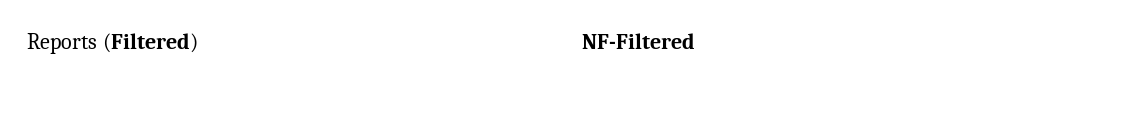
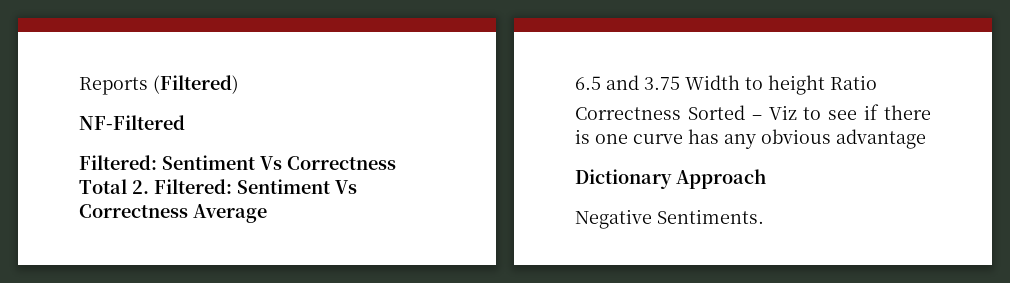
(695, 41) none -> [79,155,396,170] [79,179,357,194] [79,204,267,223] [575,75,877,95] [575,104,931,120] [575,129,926,149] [575,169,766,189] [575,209,764,229] // Filtered: Sentiment Vs Correctness Total 2. Filtered: Sentiment Vs Correctness Average // 6.5 and 3.75 Width to height Ratio // Correctness Sorted – Viz to see if there is one curve has any obvious advantage // Dictionary Approach // Negative Sentiments.

